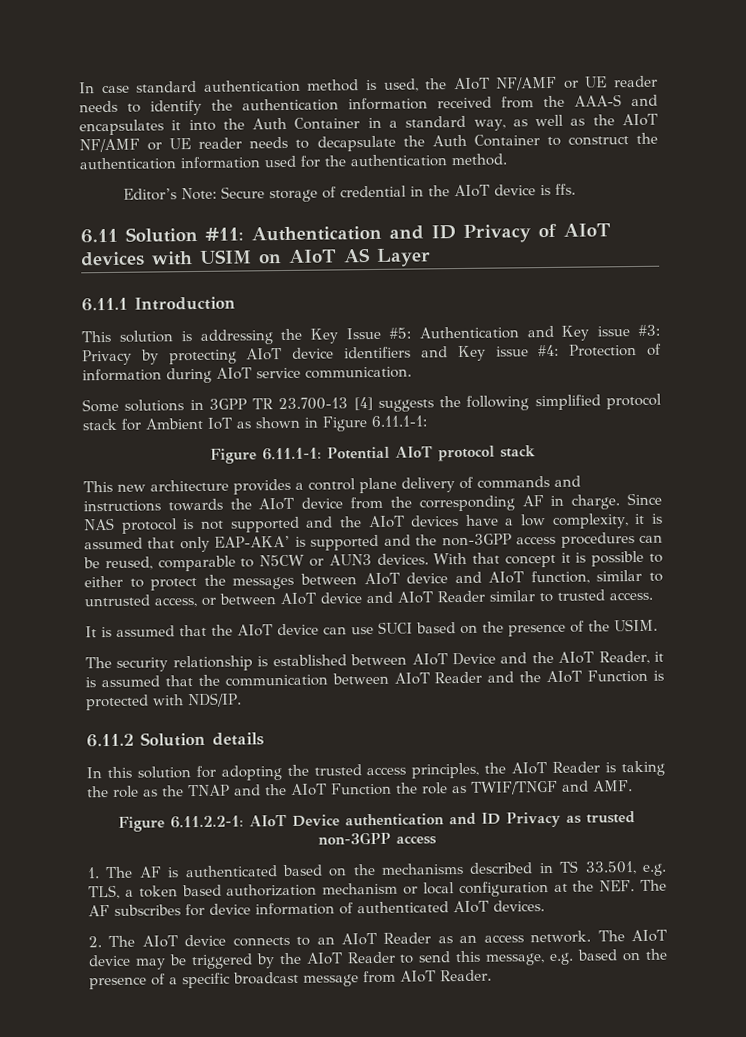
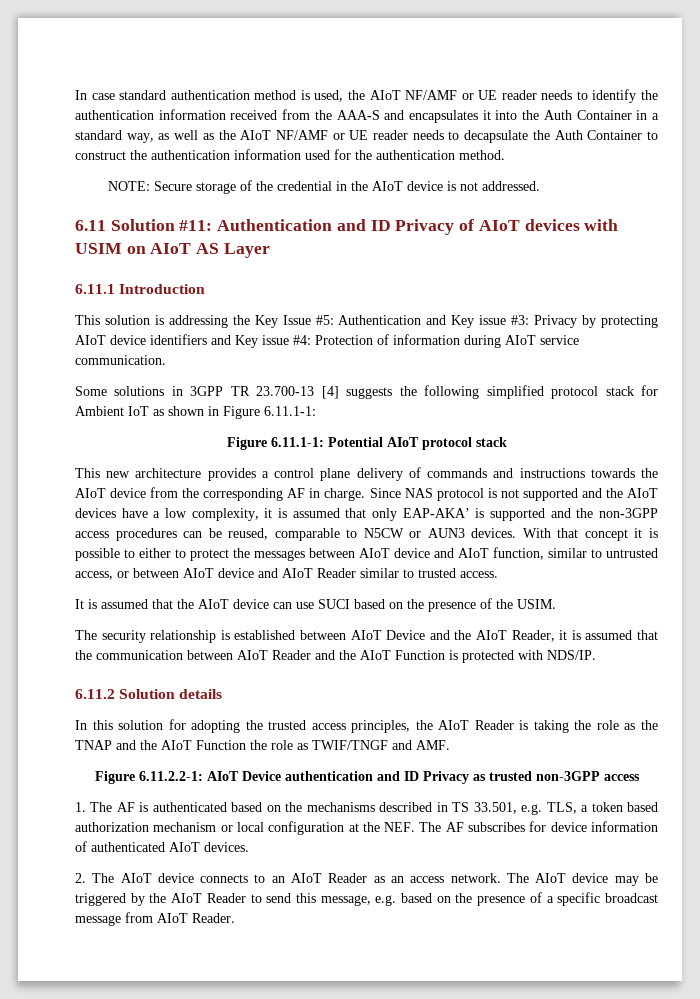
[122,187,217,201] Editor’s Note: -> [108,181,151,191] NOTE:
(337, 192) none -> [256,181,274,191] the
[554,183,576,195] ffs. -> [460,181,541,191] not addressed.

